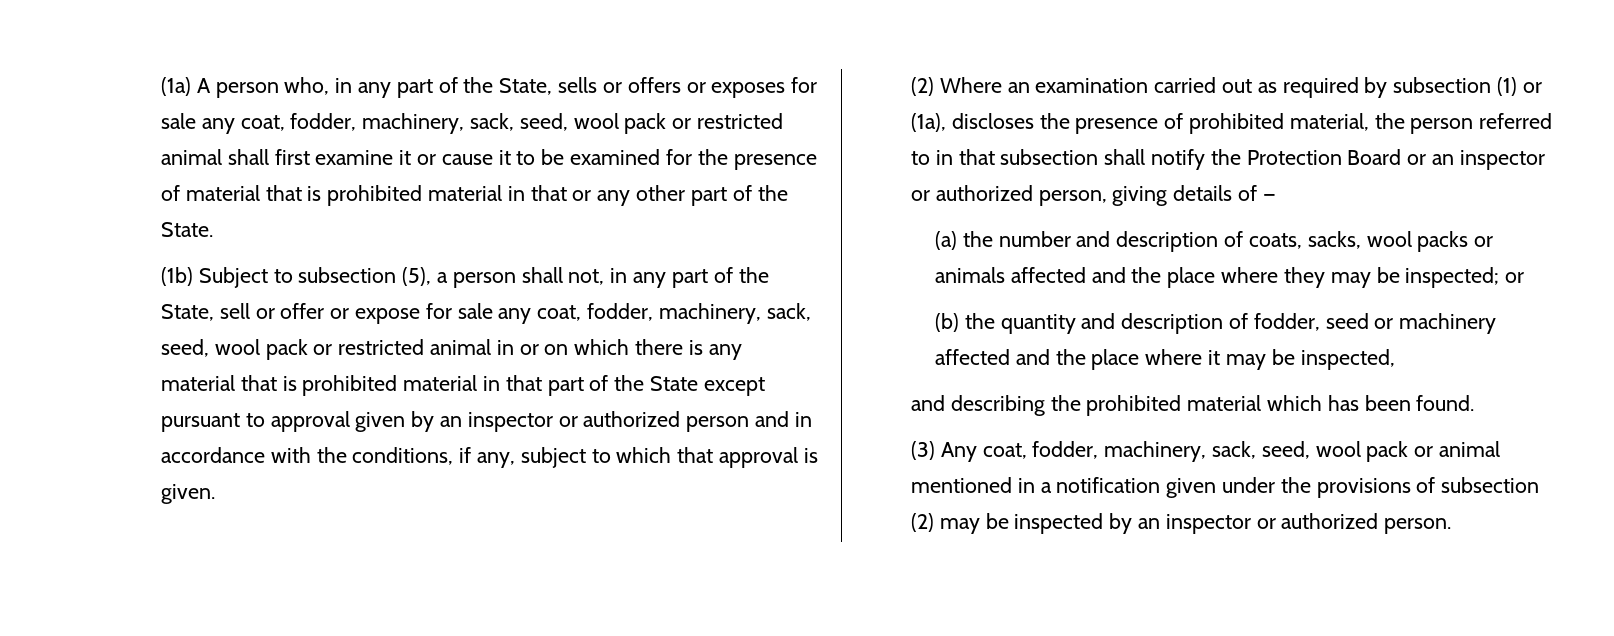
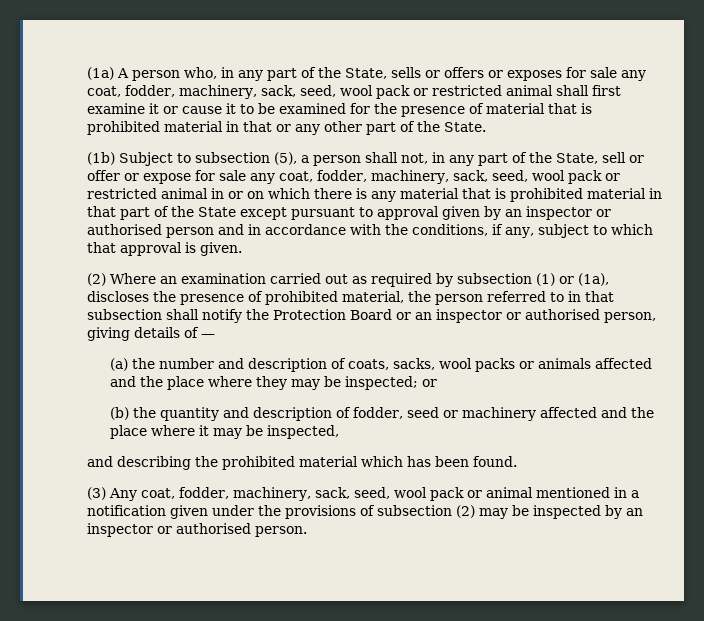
[583,411,681,427] authorized -> [86,224,162,235] authorised
[935,185,1033,201] authorized -> [524,309,600,320] authorised
[1281,513,1379,529] authorized -> [175,523,251,534] authorised

